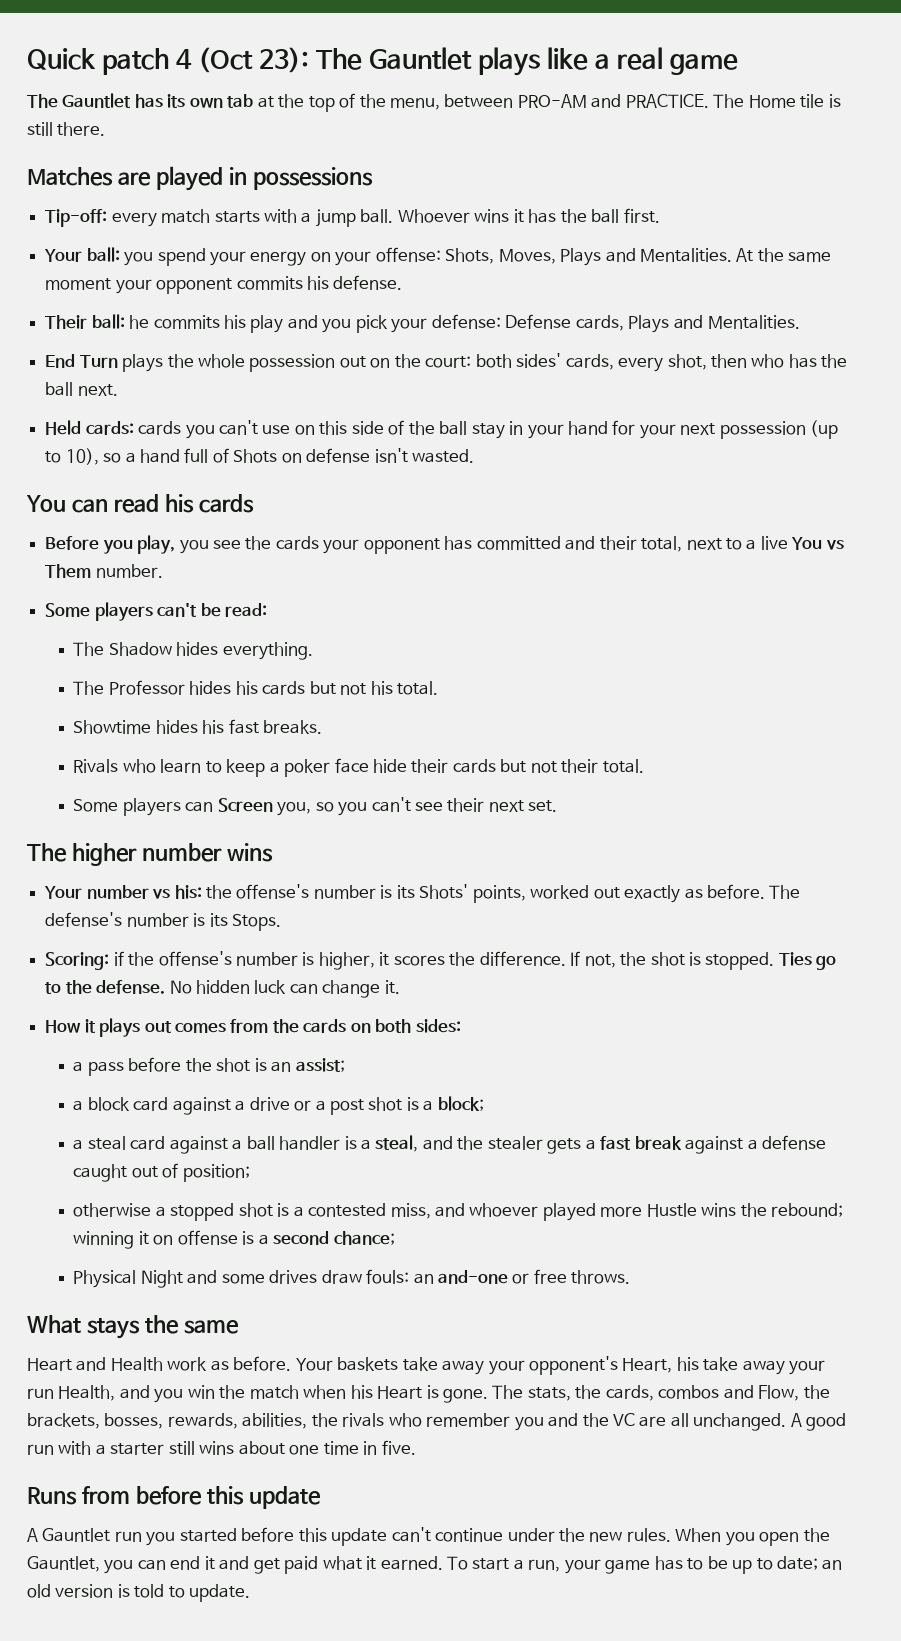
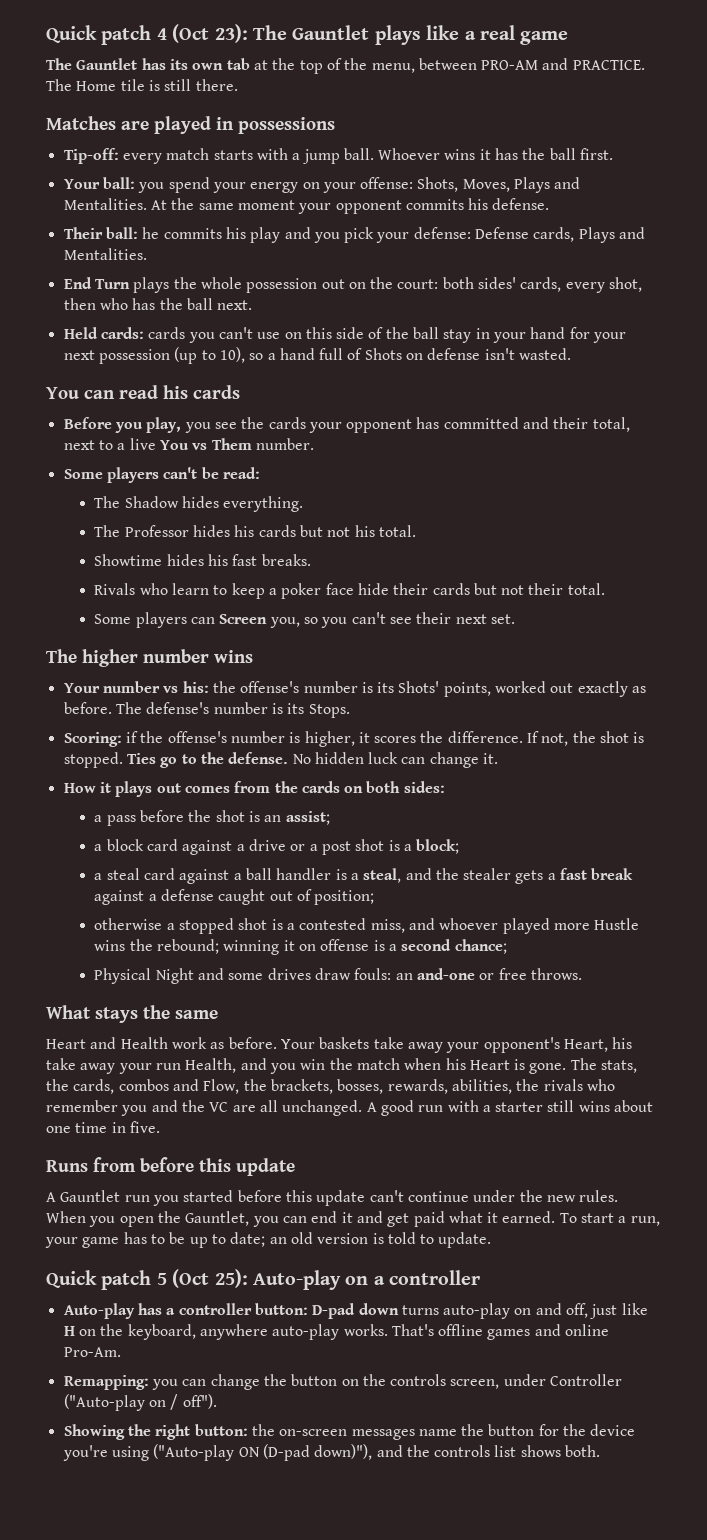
(251, 1593) none -> [46,1269,481,1290] [63,1303,648,1319] [63,1324,610,1340] [63,1347,121,1357] [63,1374,623,1390] [63,1394,217,1411] [63,1424,636,1440] [62,1444,601,1461] // Quick patch 5 (Oct 25): Auto-play on a controller // Auto-play has a controller button: D-pad down turns auto-play on and off, just like H on the keyboard, anywhere auto-play works. That's offline games and online Pro-Am. // Remapping: you can change the button on the controls screen, under Controller ("Auto-play on / off"). // Showing the right button: the on-screen messages name the button for the device you're using ("Auto-play ON (D-pad down)"), and the controls list shows both.

